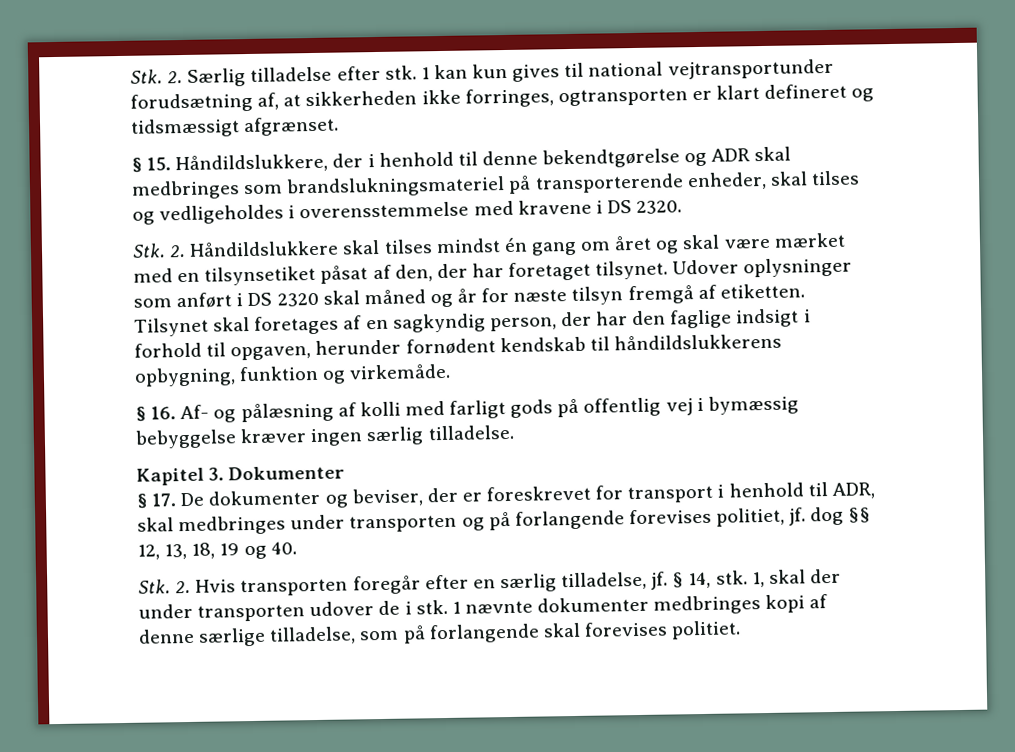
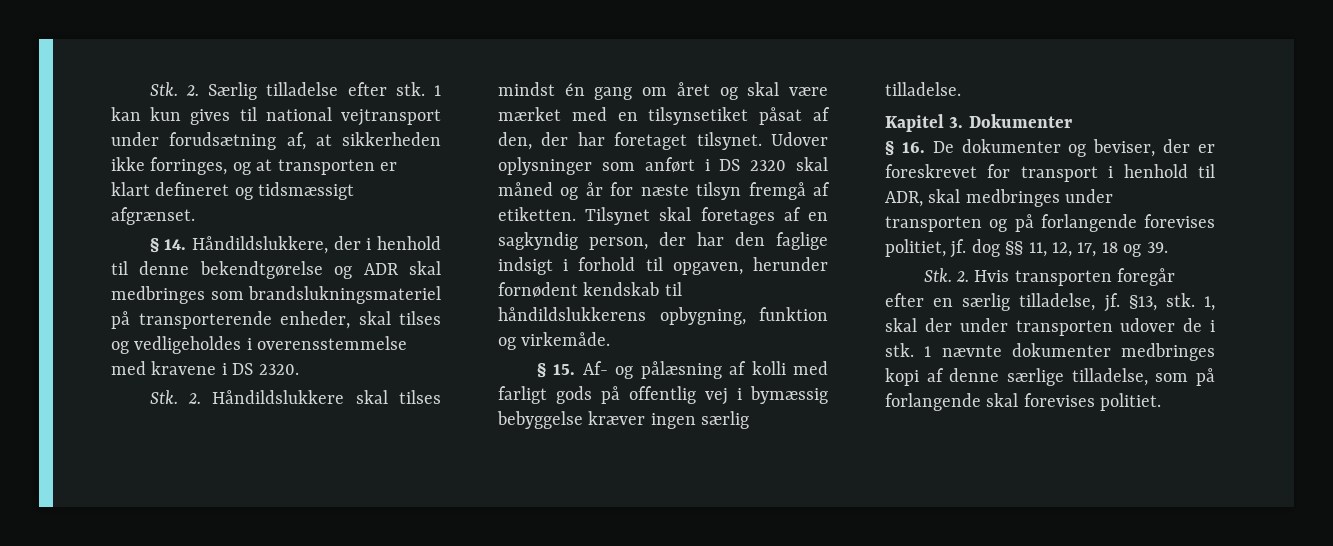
[667,58,834,80] vejtransportunder -> [341,109,441,126] [111,132,159,146] vejtransport under
[557,88,688,107] ogtransporten -> [232,159,375,175] og at transporten
[146,157,172,171] 15. -> [164,239,187,250] 14.
[150,406,177,420] 16. -> [553,364,576,375] 15.
[151,493,177,507] 17. -> [901,142,925,153] 16.
[137,541,297,560] 12, 13, 18, 19 og 40. -> [1028,242,1168,257] 11, 12, 17, 18 og 39.
[672,571,712,589] § 14, -> [1128,295,1157,311] §13,

